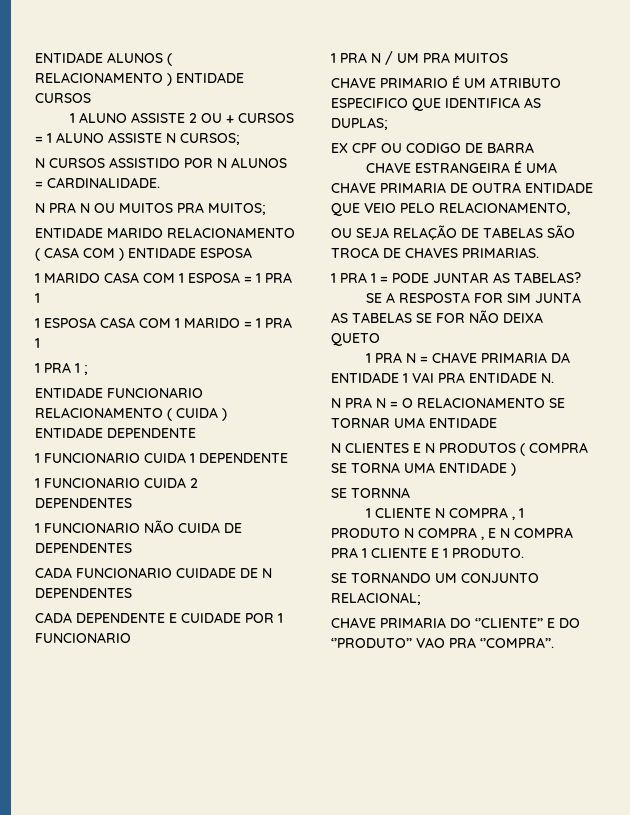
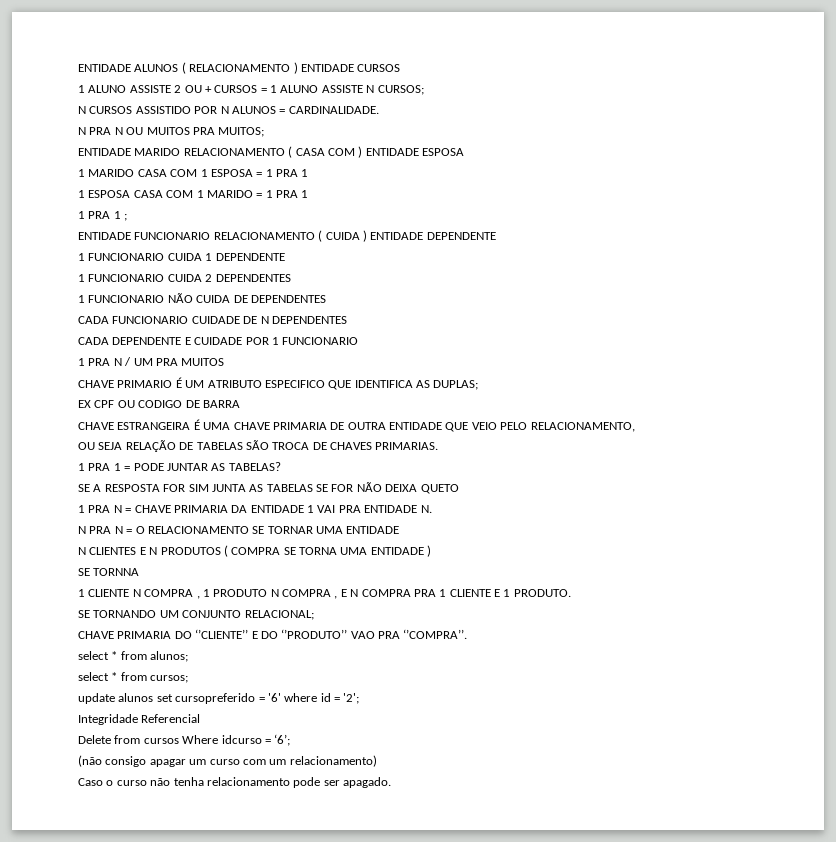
(554, 642) none -> [78,651,189,662] [78,672,189,683] [78,693,360,704] [78,714,201,725] [78,734,291,746] [78,755,377,767] [78,777,391,788] // select * from alunos; // select * from cursos; // update alunos set cursopreferido = '6' where id = '2'; // Integridade Referencial // Delete from cursos Where idcurso = ‘6’; // (não consigo apagar um curso com um relacionamento) // Caso o curso não tenha relacionamento pode ser apagado.

